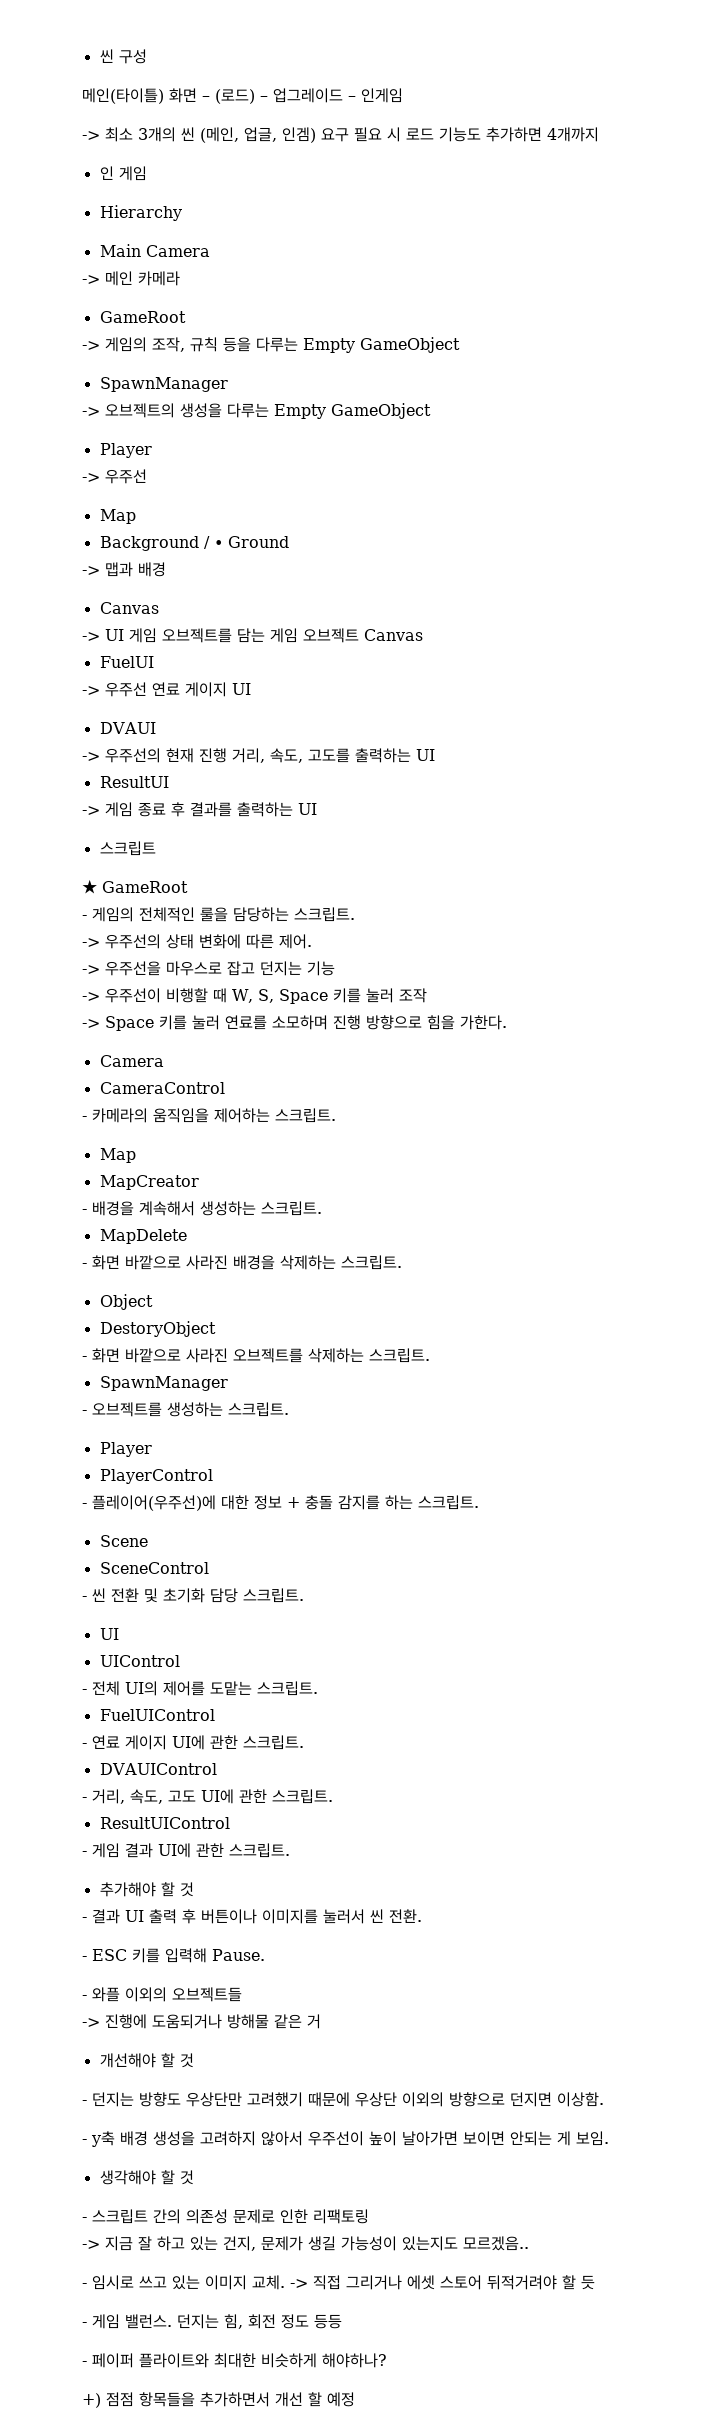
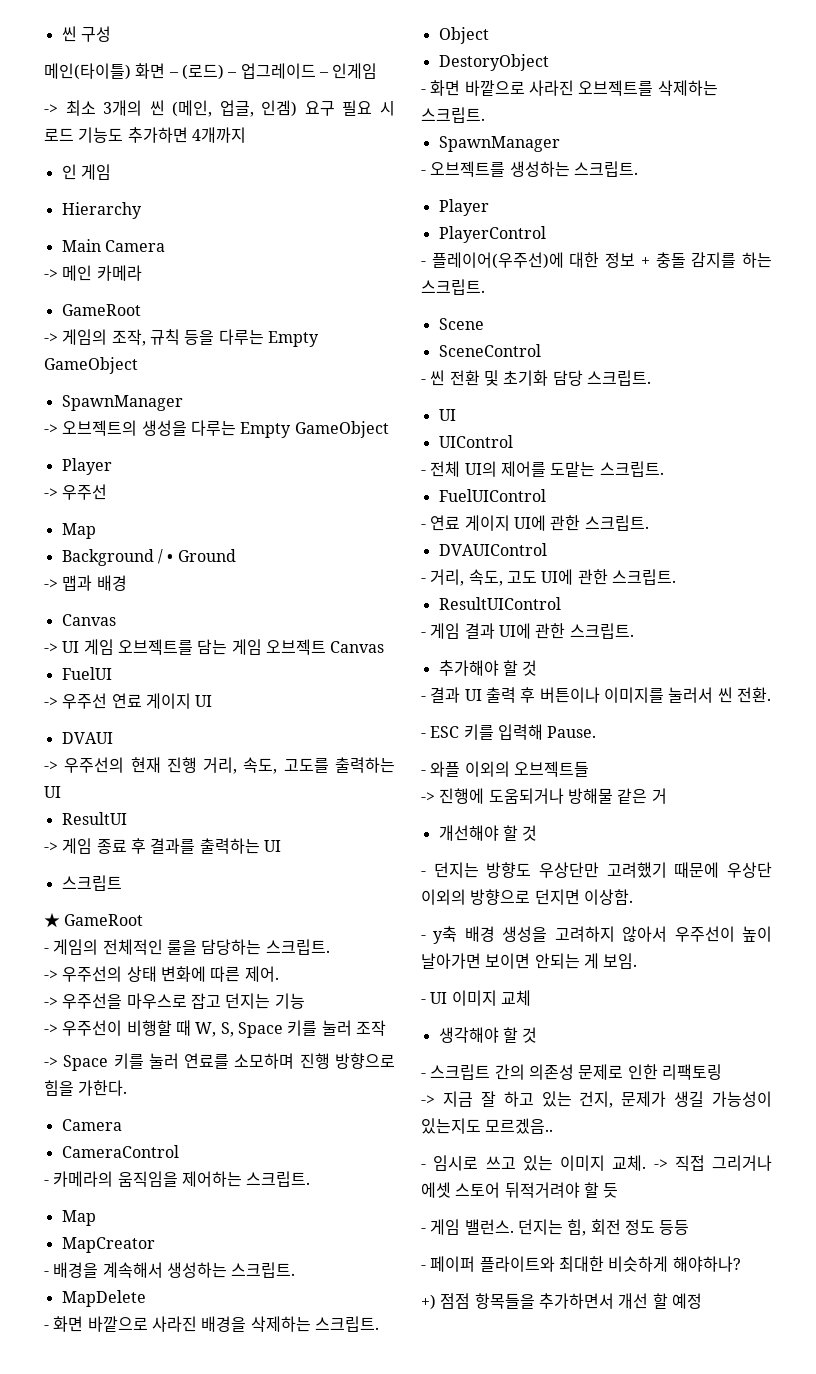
(609, 2138) none -> [421,990,531,1006] // - UI 이미지 교체

